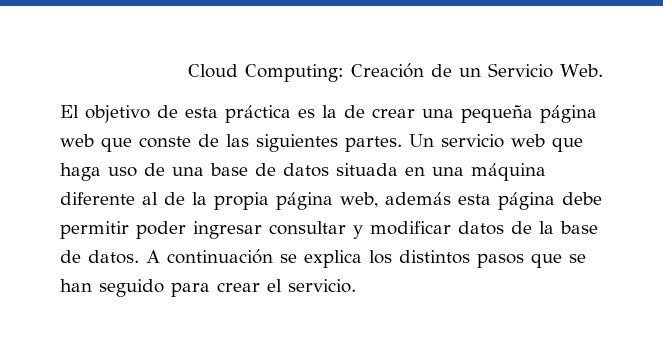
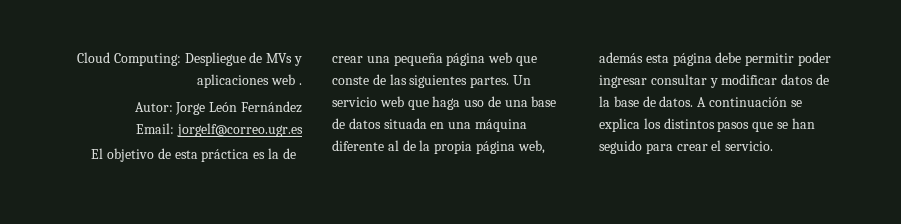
[351,63,604,78] Creación de un Servicio Web. -> [184,52,302,66] [197,74,302,88] [134,101,302,115] [136,123,303,137] Despliegue de MVs y aplicaciones web . // Autor: Jorge León Fernández // Email: jorgelf@correo.ugr.es

